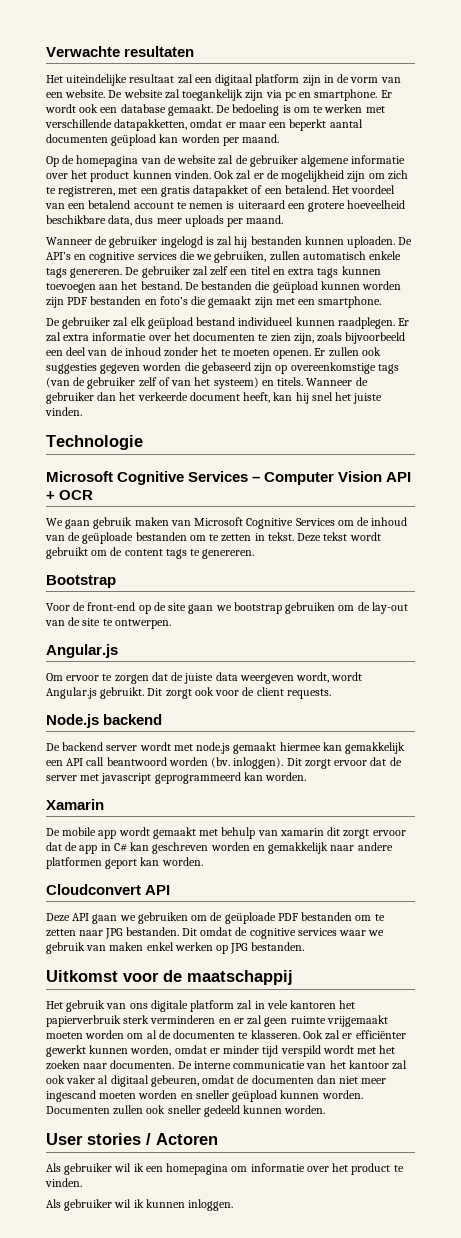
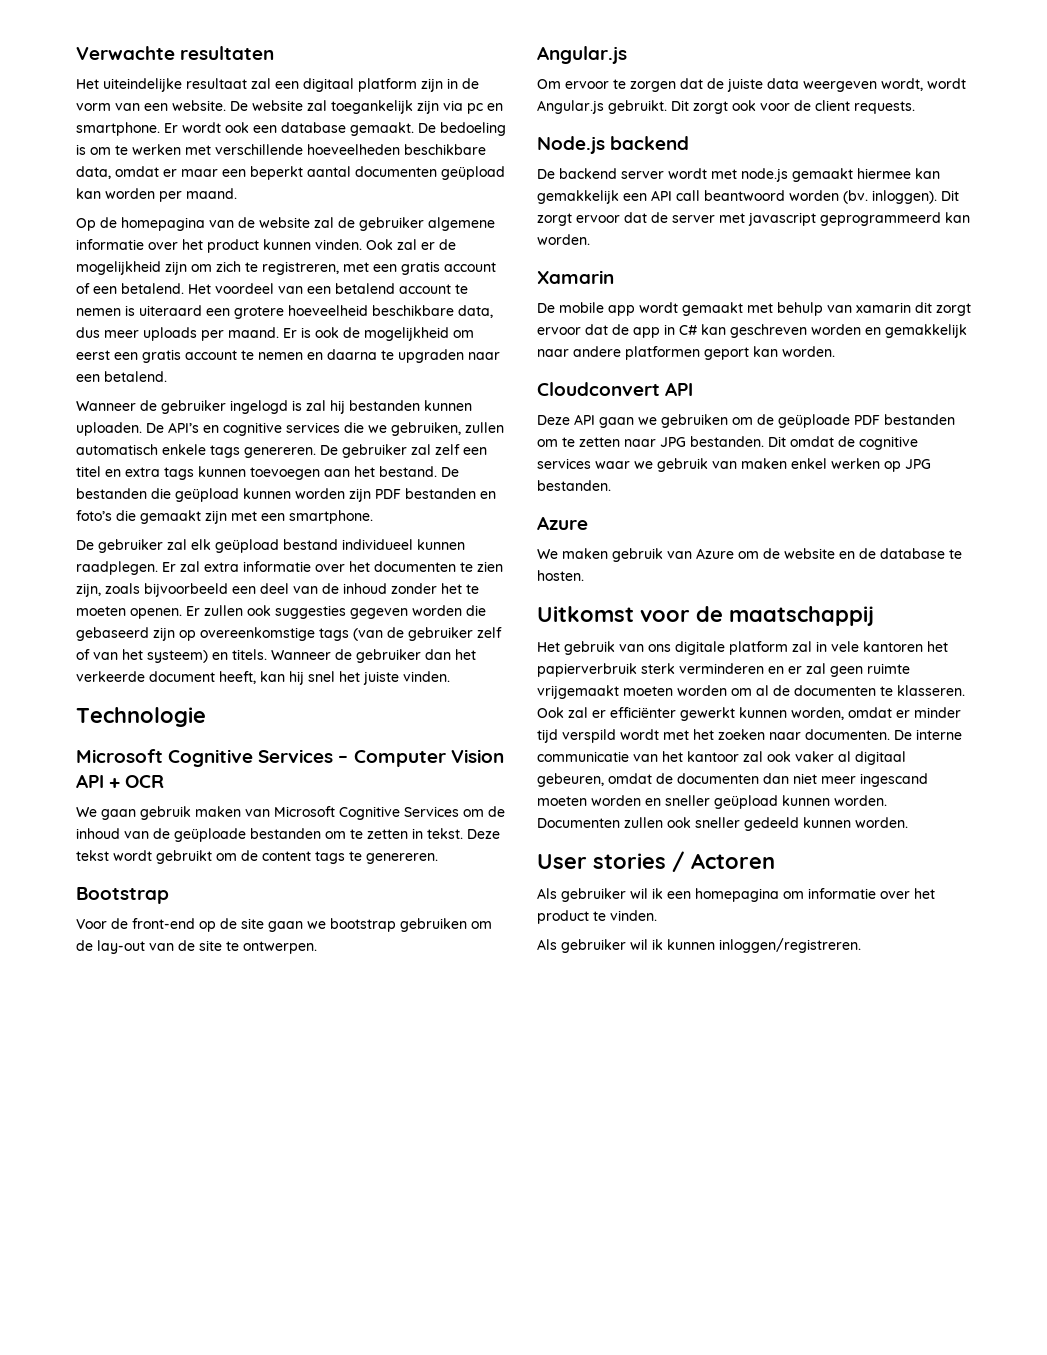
[114,119,188,131] datapakketten, -> [307,144,486,155] [76,166,111,179] hoeveelheden beschikbare data,
[193,185,249,197] datapakket -> [444,262,496,272] account
(284, 219) none -> [283,327,474,341] [76,349,500,363] [76,371,167,382] Er is ook de mogelijkheid om eerst een gratis account te nemen en daarna te upgraden naar een betalend.
(304, 946) none -> [537,516,588,530] [537,548,962,562] [537,570,584,581] // Azure // We maken gebruik van Azure om de website en de database te hosten.
[188,1199,234,1211] inloggen. -> [719,938,861,953] inloggen/registreren.

